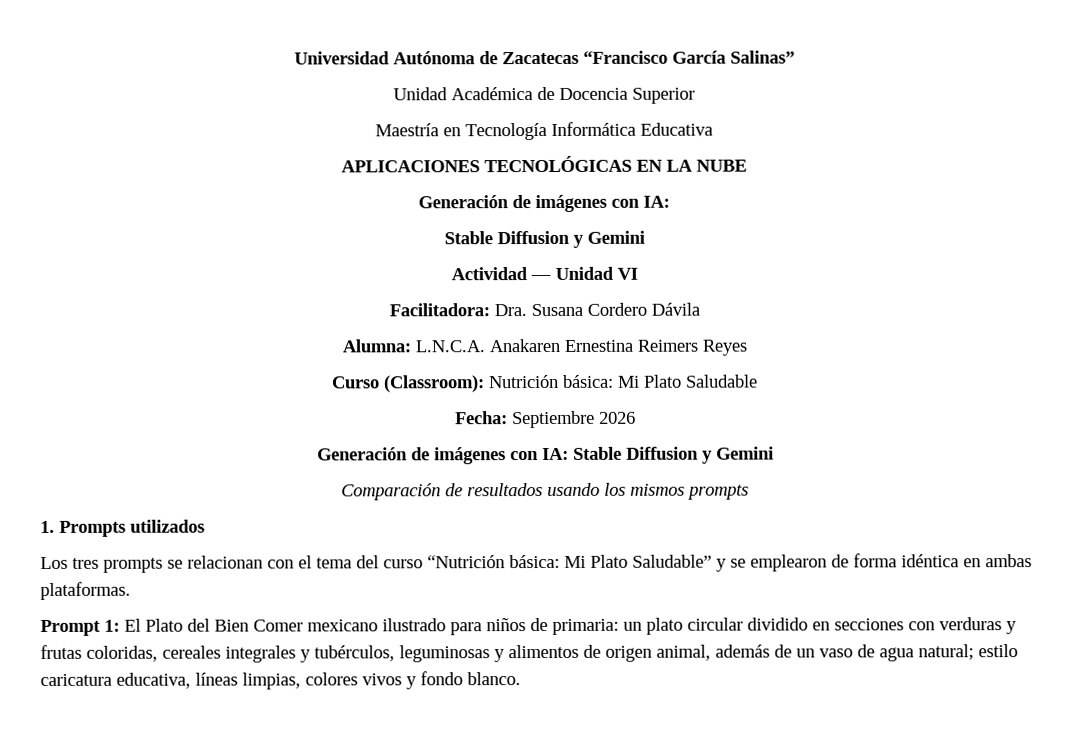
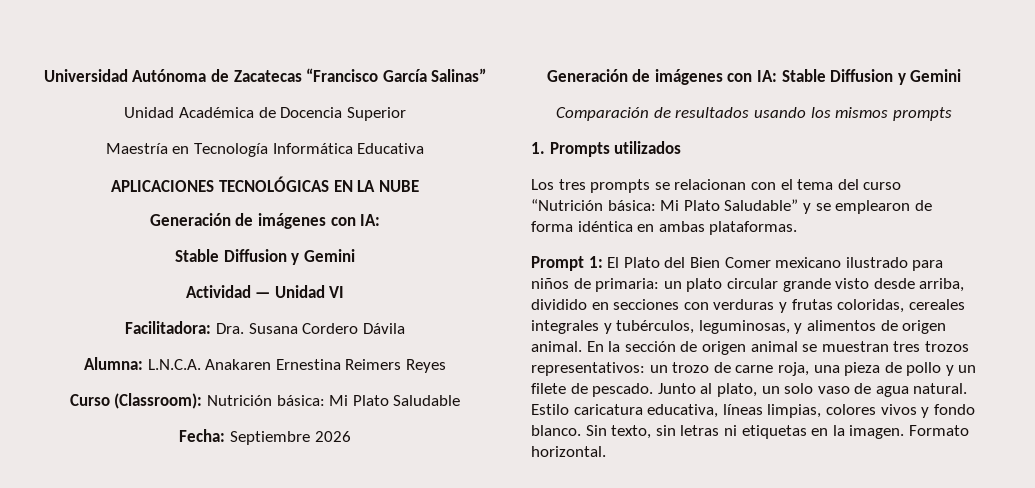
(743, 624) none -> [782,278,965,292] grande visto desde arriba,
[399,645,490,663] leguminosas -> [698,320,790,334] leguminosas,
[656,644,815,661] animal, además de un -> [531,341,969,355] [531,362,977,376] [531,383,814,397] animal. En la sección de origen animal se muestran tres trozos representativos: un trozo de carne roja, una pieza de pollo y un filete de pescado. Junto al plato, un solo
[918,644,1018,661] natural; estilo -> [913,383,968,394] [531,404,569,415] natural. Estilo
(521, 679) none -> [585,425,969,439] [531,446,606,457] Sin texto, sin letras ni etiquetas en la imagen. Formato horizontal.

